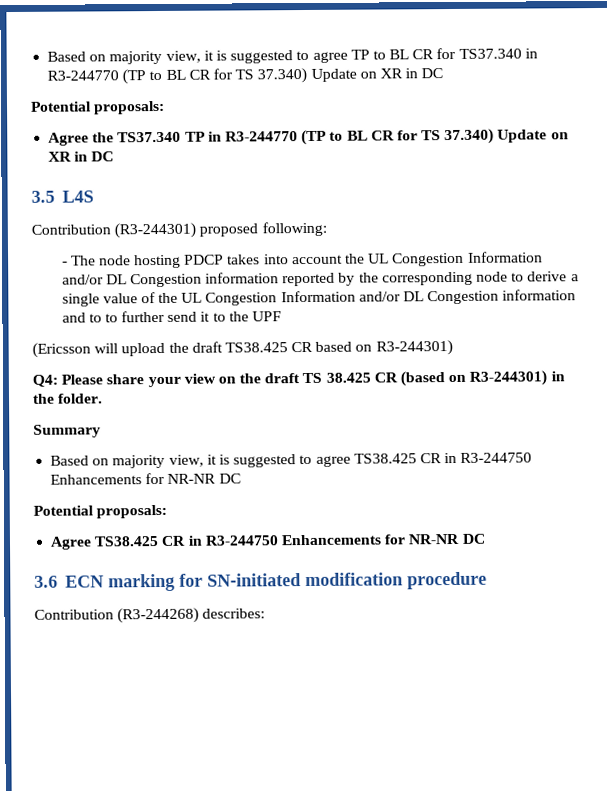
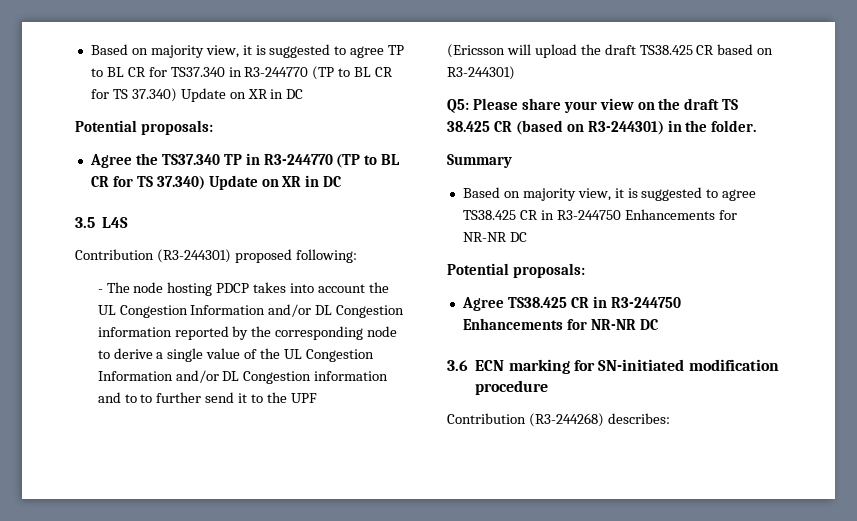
[32,374,58,387] Q4: -> [447,99,469,113] Q5:

